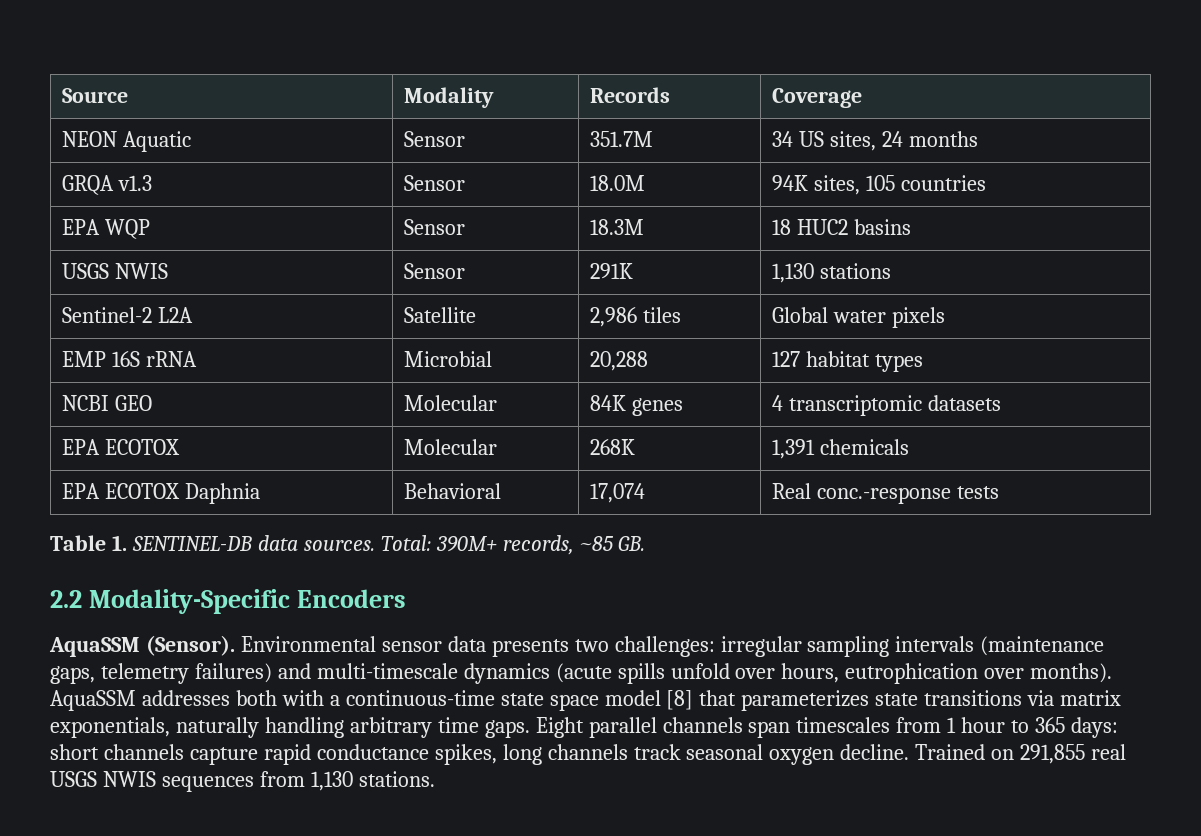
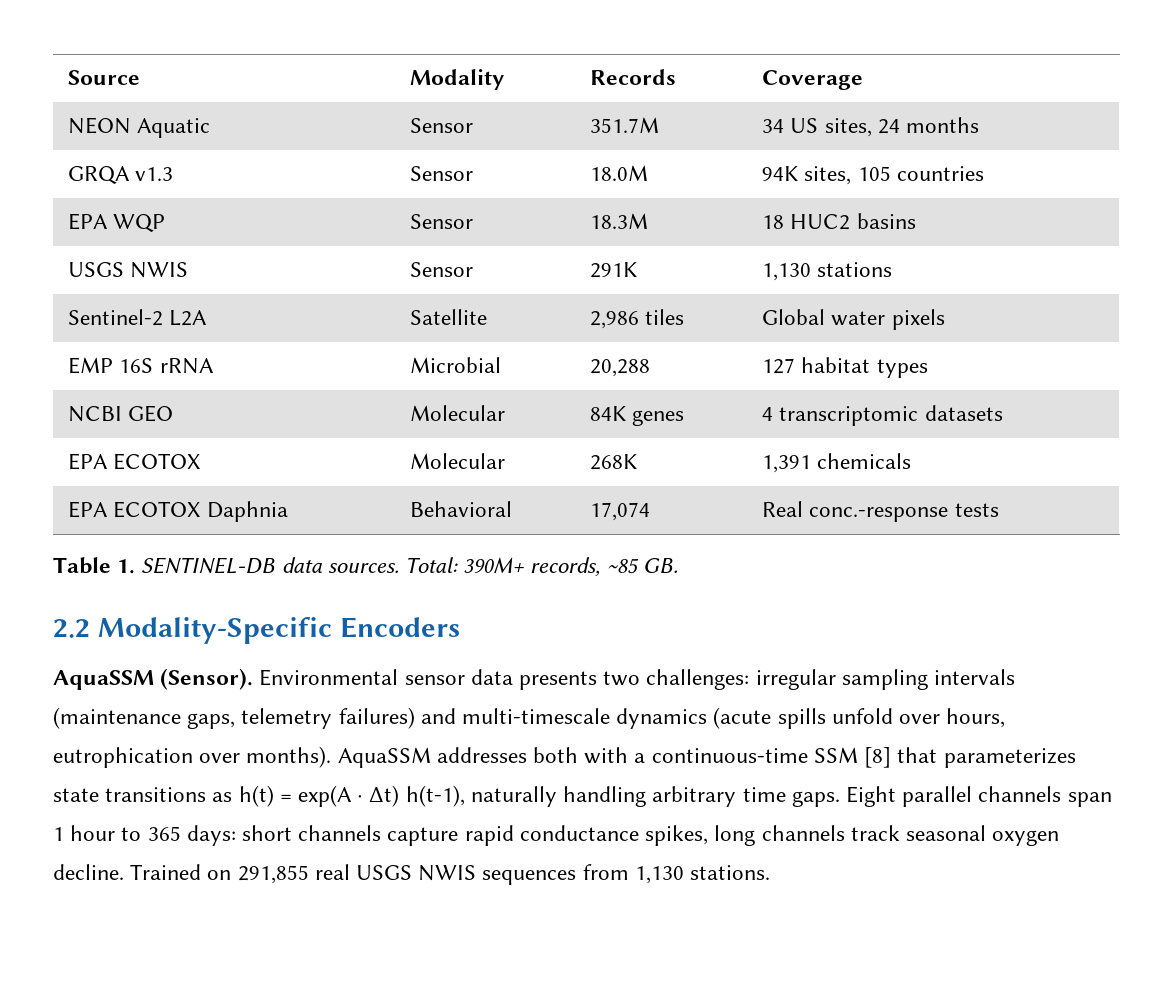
[500,690,661,711] state space model -> [813,747,858,763] SSM
[1027,690,1122,706] [50,717,170,738] via matrix exponentials, -> [212,785,465,807] as h(t) = exp(A · Δt) h(t-1),
[796,717,942,733] timescales from -> (1112, 799) none

